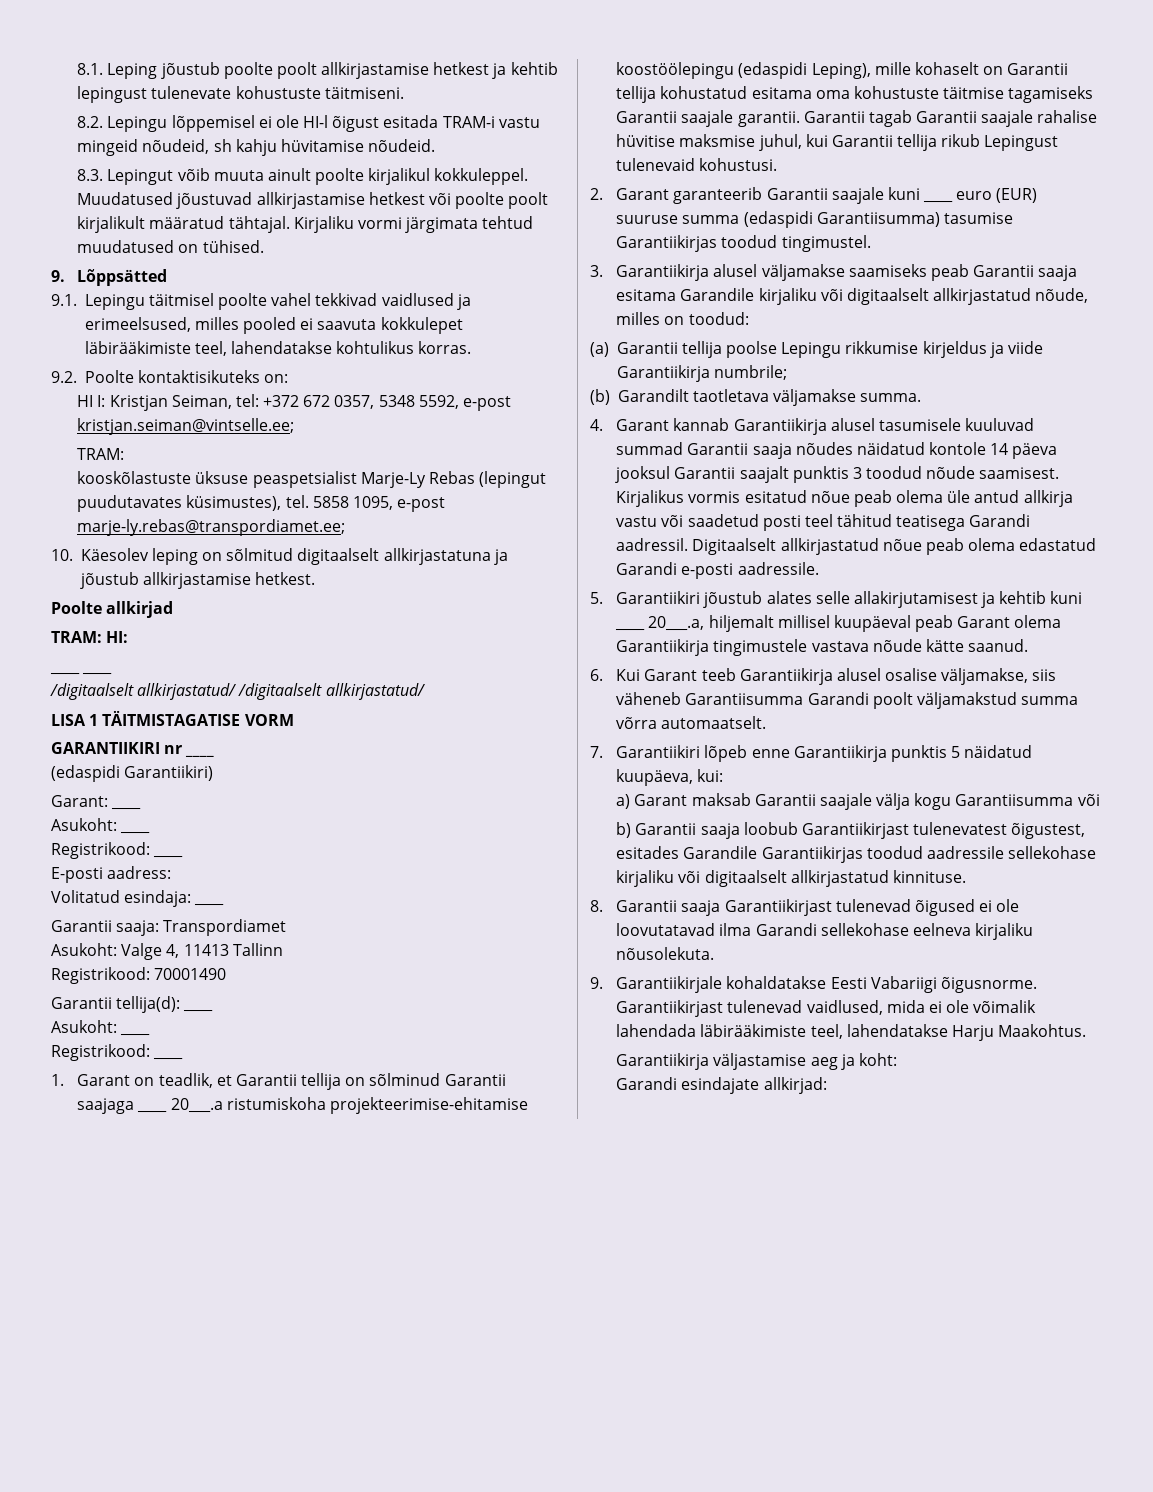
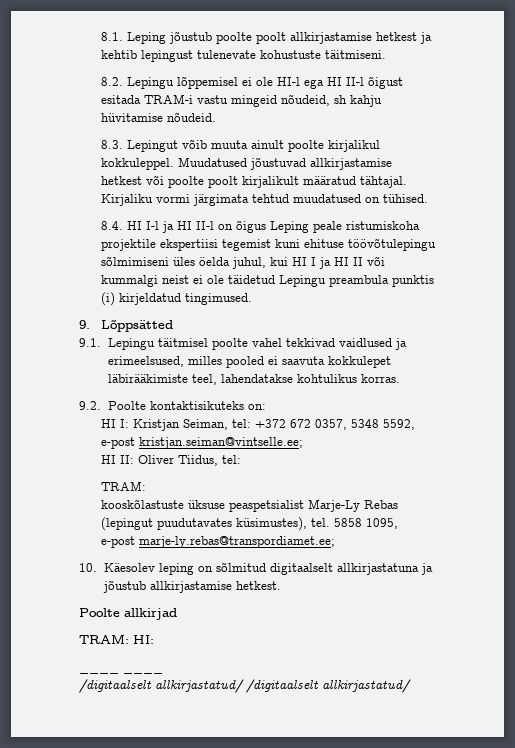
(329, 121) none -> [304,77,365,89] ega HI II-l
(264, 246) none -> [101,220,421,233] [101,238,437,251] [101,256,386,269] [101,275,435,287] [101,292,253,306] // 8.4. HI I-l ja HI II-l on õigus Leping peale ristumiskoha projektile ekspertiisi tegemist kuni ehituse töövõtulepingu sõlmimiseni üles öelda juhul, kui HI I ja HI II või kummalgi neist ei ole täidetud Lepingu preambula punktis (i) kirjeldatud tingimused.
(295, 426) none -> [101,455,242,466] // HI II: Oliver Tiidus, tel:
[51,710,294,726] [51,742,183,754] [185,754,215,757] [51,765,214,782] [51,795,108,807] [111,807,142,810] [51,818,117,831] [120,831,151,834] [51,842,184,859] [51,866,172,883] [51,890,225,907] [51,919,287,936] [51,943,283,960] [51,967,227,984] [51,996,214,1013] [51,1020,117,1033] [120,1033,151,1036] [51,1044,184,1061] [51,1073,506,1090] [77,1097,528,1114] [616,62,1069,79] [616,86,1094,103] [616,110,1098,127] [616,134,1059,151] [616,158,778,171] [590,187,920,204] [923,200,954,203] [956,188,1038,203] [616,211,1013,228] [616,235,871,252] [590,264,1078,281] [616,288,1089,305] [616,312,749,325] [590,341,1044,358] [616,365,787,382] [590,389,922,406] [590,418,1035,435] [616,442,1058,459] [615,466,1060,483] [616,490,1073,507] [616,514,1031,531] [616,538,1097,555] [616,562,819,579] [590,591,1083,608] [615,615,1062,632] [616,639,1029,656] [590,668,1057,685] [616,692,1079,709] [616,716,767,729] [590,745,1033,762] [616,769,724,786] [616,793,1100,810] [616,822,1086,839] [616,846,1097,863] [616,870,966,887] [590,899,1020,916] [616,923,1034,940] [616,947,715,960] [590,976,1037,993] [616,1000,1037,1017] [616,1024,1087,1041] [616,1053,897,1070] [616,1077,827,1094] // LISA 1 TÄITMISTAGATISE VORM // GARANTIIKIRI nr ____ // (edaspidi Garantiikiri) // Garant: ____ // Asukoht: ____ // Registrikood: ____ // E-posti aadress: // Volitatud esindaja: ____ // Garantii saaja: Transpordiamet // Asukoht: Valge 4, 11413 Tallinn // Registrikood: 70001490 // Garantii tellija(d): ____ // Asukoht: ____ // Registrikood: ____ // 1. Garant on teadlik, et Garantii tellija on sõlminud Garantii saajaga ____ 20___.a ristumiskoha projekteerimise-ehitamise koostöölepingu (edaspidi Leping), mille kohaselt on Garantii tellija kohustatud esitama oma kohustuste täitmise tagamiseks Garantii saajale garantii. Garantii tagab Garantii saajale rahalise hüvitise maksmise juhul, kui Garantii tellija rikub Lepingust tulenevaid kohustusi. // 2. Garant garanteerib Garantii saajale kuni ____ euro (EUR) suuruse summa (edaspidi Garantiisumma) tasumise Garantiikirjas toodud tingimustel. // 3. Garantiikirja alusel väljamakse saamiseks peab Garantii saaja esitama Garandile kirjaliku või digitaalselt allkirjastatud nõude, milles on toodud: // (a) Garantii tellija poolse Lepingu rikkumise kirjeldus ja viide Garantiikirja numbrile; // (b) Garandilt taotletava väljamakse summa. // 4. Garant kannab Garantiikirja alusel tasumisele kuuluvad summad Garantii saaja nõudes näidatud kontole 14 päeva jooksul Garantii saajalt punktis 3 toodud nõude saamisest. Kirjalikus vormis esitatud nõue peab olema üle antud allkirja vastu või saadetud posti teel tähitud teatisega Garandi aadressil. Digitaalselt allkirjastatud nõue peab olema edastatud Garandi e-posti aadressile. // 5. Garantiikiri jõustub alates selle allakirjutamisest ja kehtib kuni ____ 20___.a, hiljemalt millisel kuupäeval peab Garant olema Garantiikirja tingimustele vastava nõude kätte saanud. // 6. Kui Garant teeb Garantiikirja alusel osalise väljamakse, siis väheneb Garantiisumma Garandi poolt väljamakstud summa võrra automaatselt. // 7. Garantiikiri lõpeb enne Garantiikirja punktis 5 näidatud kuupäeva, kui: // a) Garant maksab Garantii saajale välja kogu Garantiisumma või // b) Garantii saaja loobub Garantiikirjast tulenevatest õigustest, esitades Garandile Garantiikirjas toodud aadressile sellekohase kirjaliku või digitaalselt allkirjastatud kinnituse. // 8. Garantii saaja Garantiikirjast tulenevad õigused ei ole loovutatavad ilma Garandi sellekohase eelneva kirjaliku nõusolekuta. // 9. Garantiikirjale kohaldatakse Eesti Vabariigi õigusnorme. Garantiikirjast tulenevad vaidlused, mida ei ole võimalik lahendada läbirääkimiste teel, lahendatakse Harju Maakohtus. // Garantiikirja väljastamise aeg ja koht: // Garandi esindajate allkirjad: -> (411, 686) none

